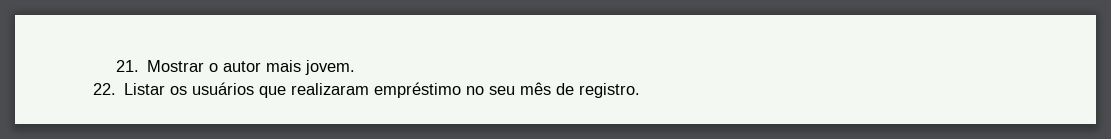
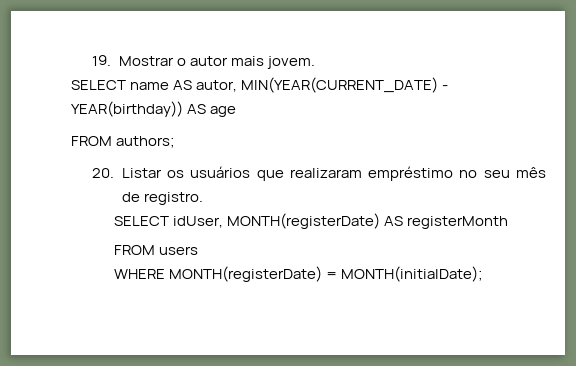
[115,60,139,72] 21. -> [92,55,112,66] 19.
[93,83,116,95] 22. -> [71,77,449,93] [71,101,237,117] [71,136,176,148] [92,168,115,178] SELECT name AS autor, MIN(YEAR(CURRENT_DATE) - YEAR(birthday)) AS age // FROM authors; // 20.
(641, 90) none -> [113,213,508,229] [113,245,198,255] [113,266,483,282] // SELECT idUser, MONTH(registerDate) AS registerMonth // FROM users // WHERE MONTH(registerDate) = MONTH(initialDate);

